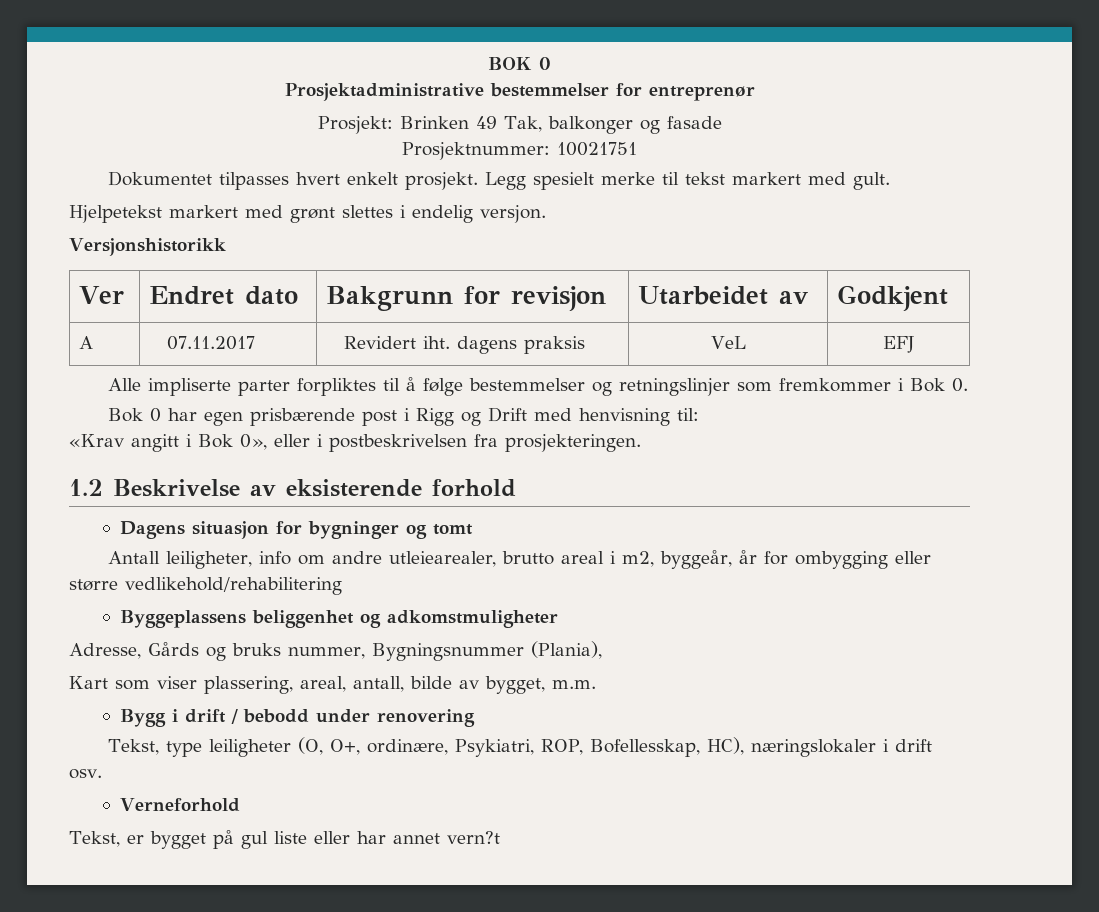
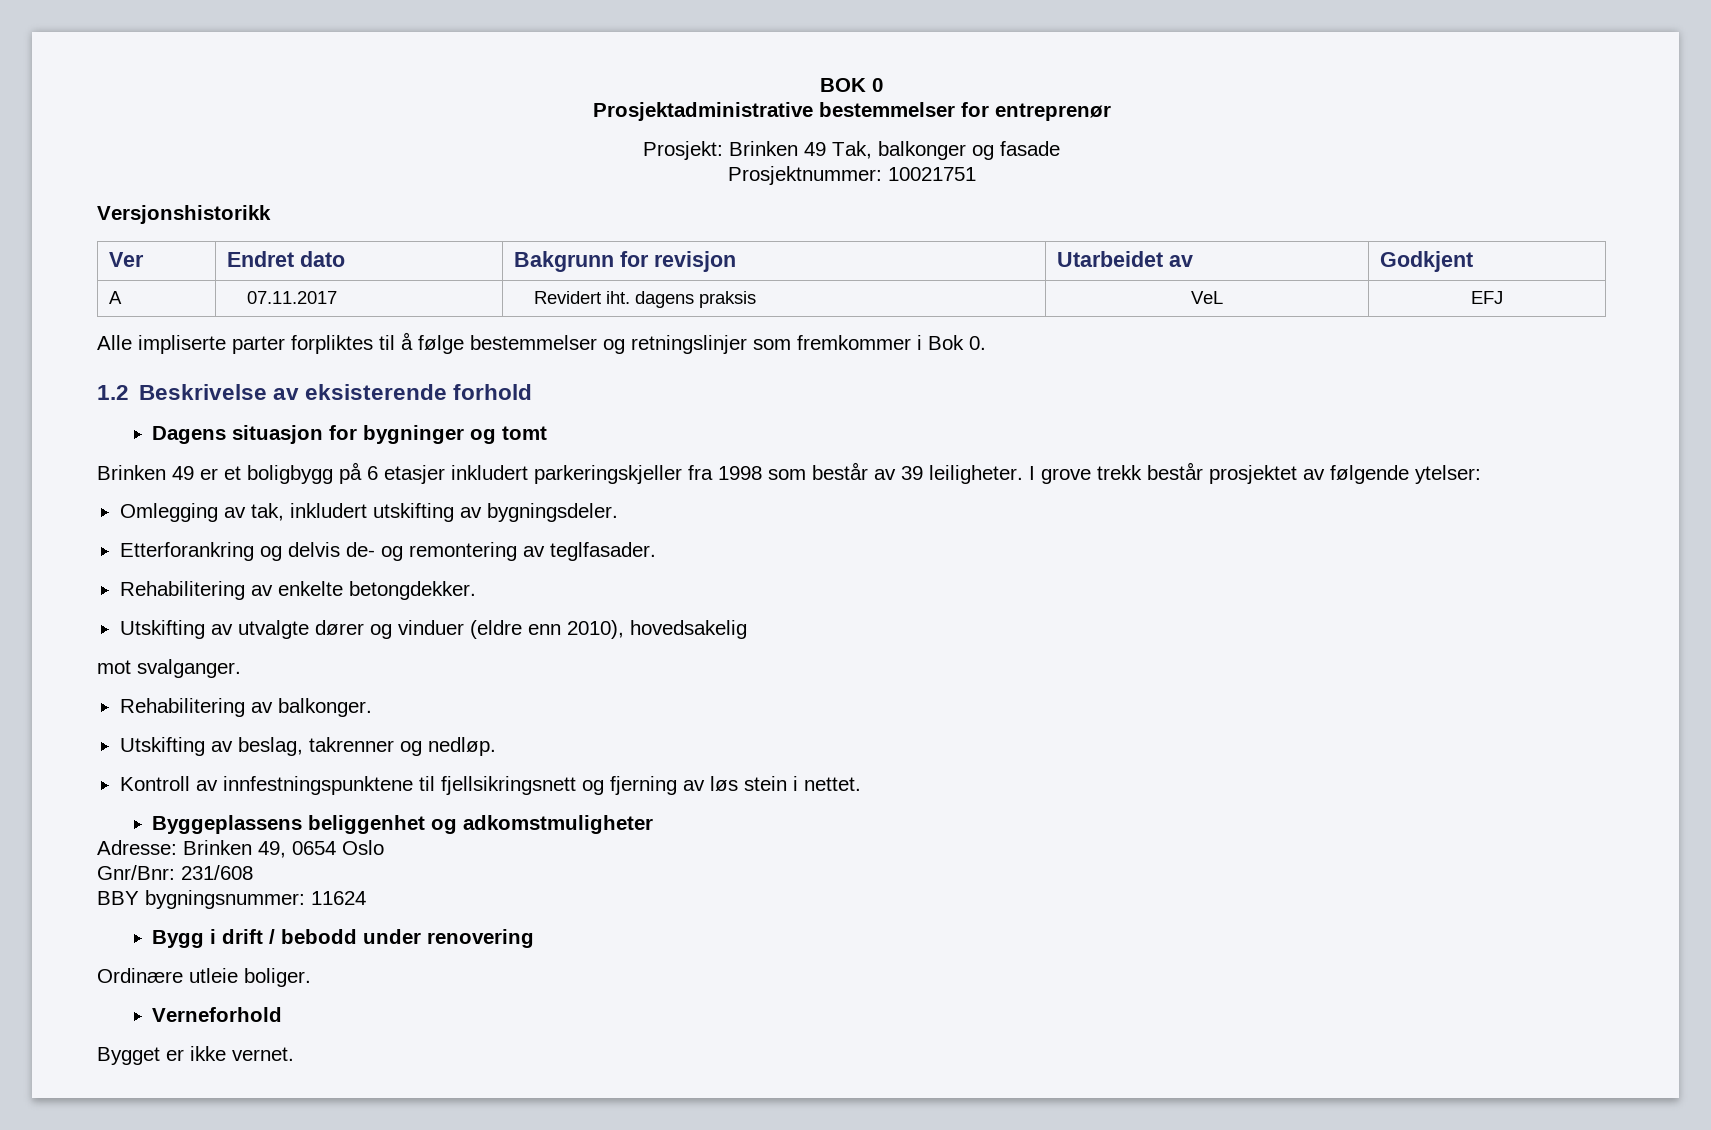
[107,171,890,190] [69,205,546,223] // Dokumentet tilpasses hvert enkelt prosjekt. Legg spesielt merke til tekst markert med gult. // Hjelpetekst markert med grønt slettes i endelig versjon. -> (976, 174) none
[107,407,699,426] [69,434,641,452] // Bok 0 har egen prisbærende post i Rigg og Drift med henvisning til: // «Krav angitt i Bok 0», eller i postbeskrivelsen fra prosjekteringen. -> (986, 343) none
[107,550,932,569] [69,577,342,595] [120,610,559,628] [69,641,602,661] [69,676,596,694] Antall leiligheter, info om andre utleiearealer, brutto areal i m2, byggeår, år for ombygging eller større vedlikehold/rehabilitering // Byggeplassens beliggenhet og adkomstmuligheter // Adresse, Gårds og bruks nummer, Bygningsnummer (Plania), // Kart som viser plassering, areal, antall, bilde av bygget, m.m. -> [97,462,1481,484] [119,503,618,522] [119,542,656,561] [119,581,476,600] [119,620,747,639] [97,659,241,678] [119,698,372,717] [119,737,496,756] [119,776,861,795] [152,815,654,834] [97,840,384,858] [97,865,253,880] [97,890,366,909] Brinken 49 er et boligbygg på 6 etasjer inkludert parkeringskjeller fra 1998 som består av 39 leiligheter. I grove trekk består prosjektet av følgende ytelser: // Omlegging av tak, inkludert utskifting av bygningsdeler. // Etterforankring og delvis de- og remontering av teglfasader. // Rehabilitering av enkelte betongdekker. // Utskifting av utvalgte dører og vinduer (eldre enn 2010), hovedsakelig // mot svalganger. // Rehabilitering av balkonger. // Utskifting av beslag, takrenner og nedløp. // Kontroll av innfestningspunktene til fjellsikringsnett og fjerning av løs stein i nettet. // Byggeplassens beliggenhet og adkomstmuligheter // Adresse: Brinken 49, 0654 Oslo // Gnr/Bnr: 231/608 // BBY bygningsnummer: 11624
[107,737,933,757] [69,769,102,779] [120,798,241,812] [69,830,500,849] Tekst, type leiligheter (O, O+, ordinære, Psykiatri, ROP, Bofellesskap, HC), næringslokaler i drift osv. // Verneforhold // Tekst, er bygget på gul liste eller har annet vern?t -> [97,968,311,987] [152,1007,283,1022] [97,1046,294,1065] Ordinære utleie boliger. // Verneforhold // Bygget er ikke vernet.

